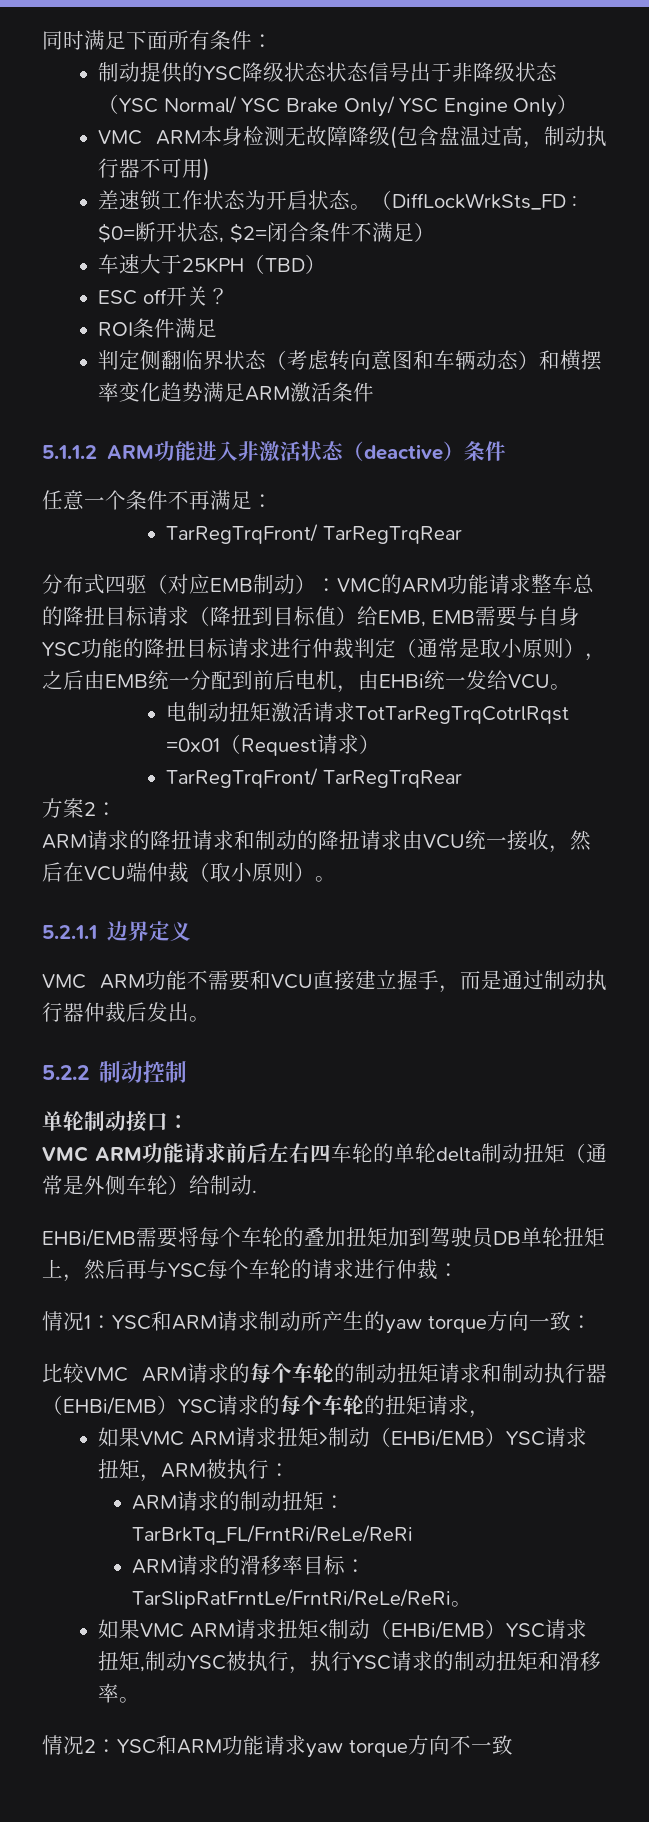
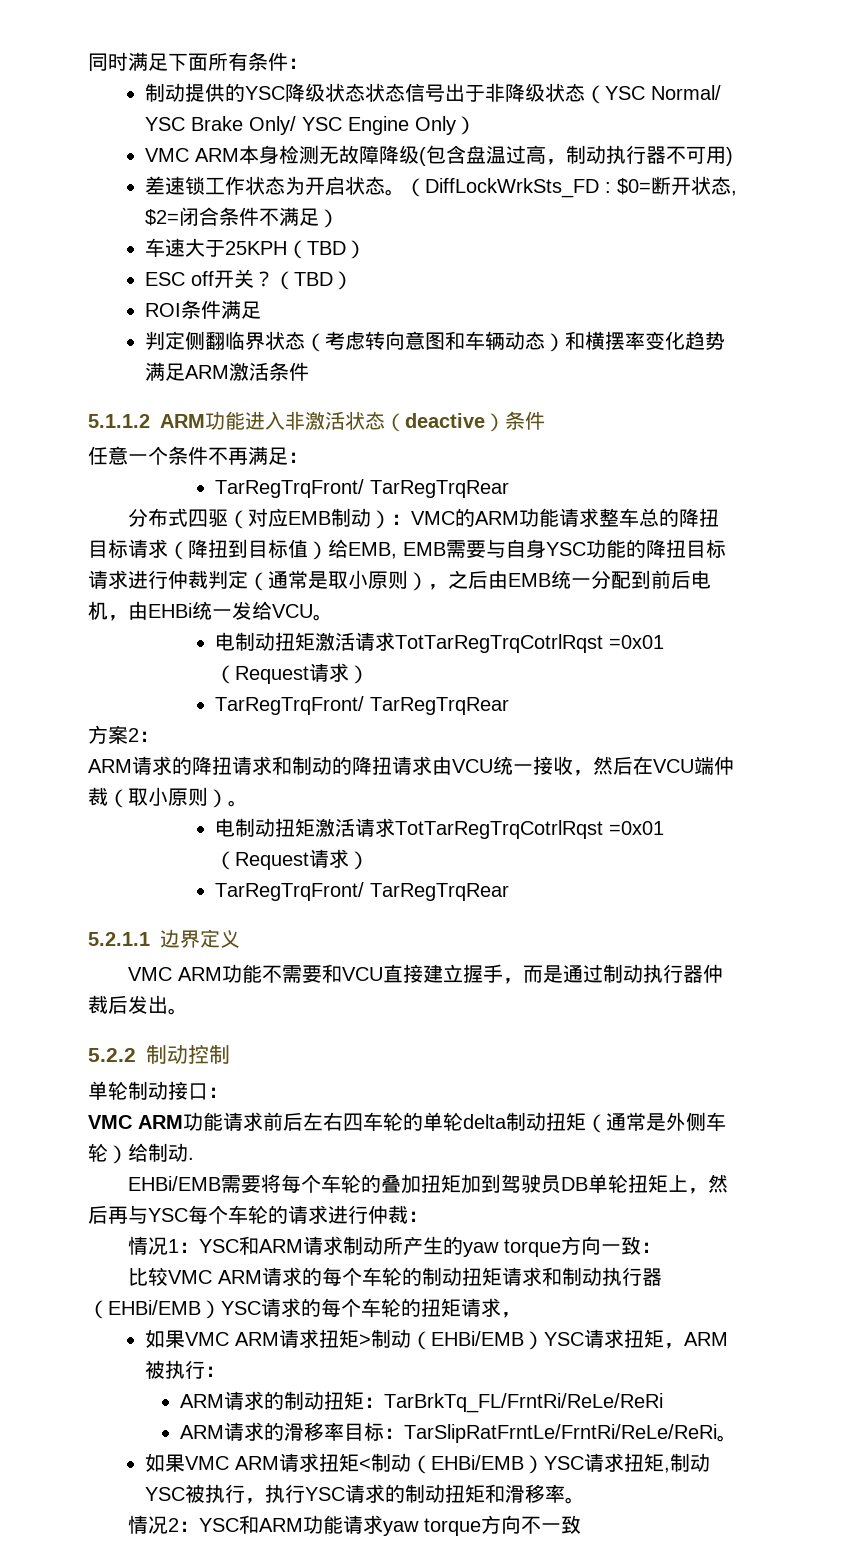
(229, 296) none -> [273,271,353,290] （TBD）
(336, 879) none -> [214,818,664,839] [214,849,369,870] [214,882,509,901] // 电制动扭矩激活请求TotTarRegTrqCotrlRqst =0x01（Request请求） // TarRegTrqFront/ TarRegTrqRear

